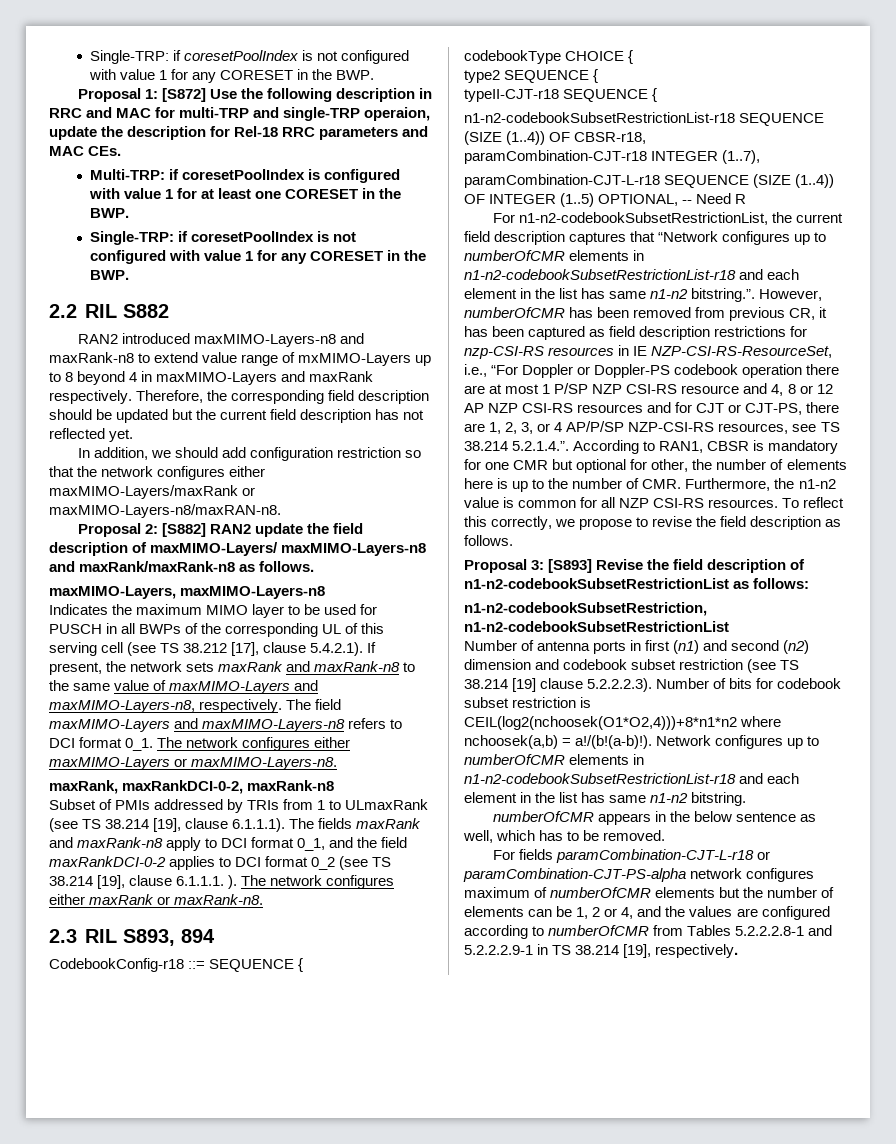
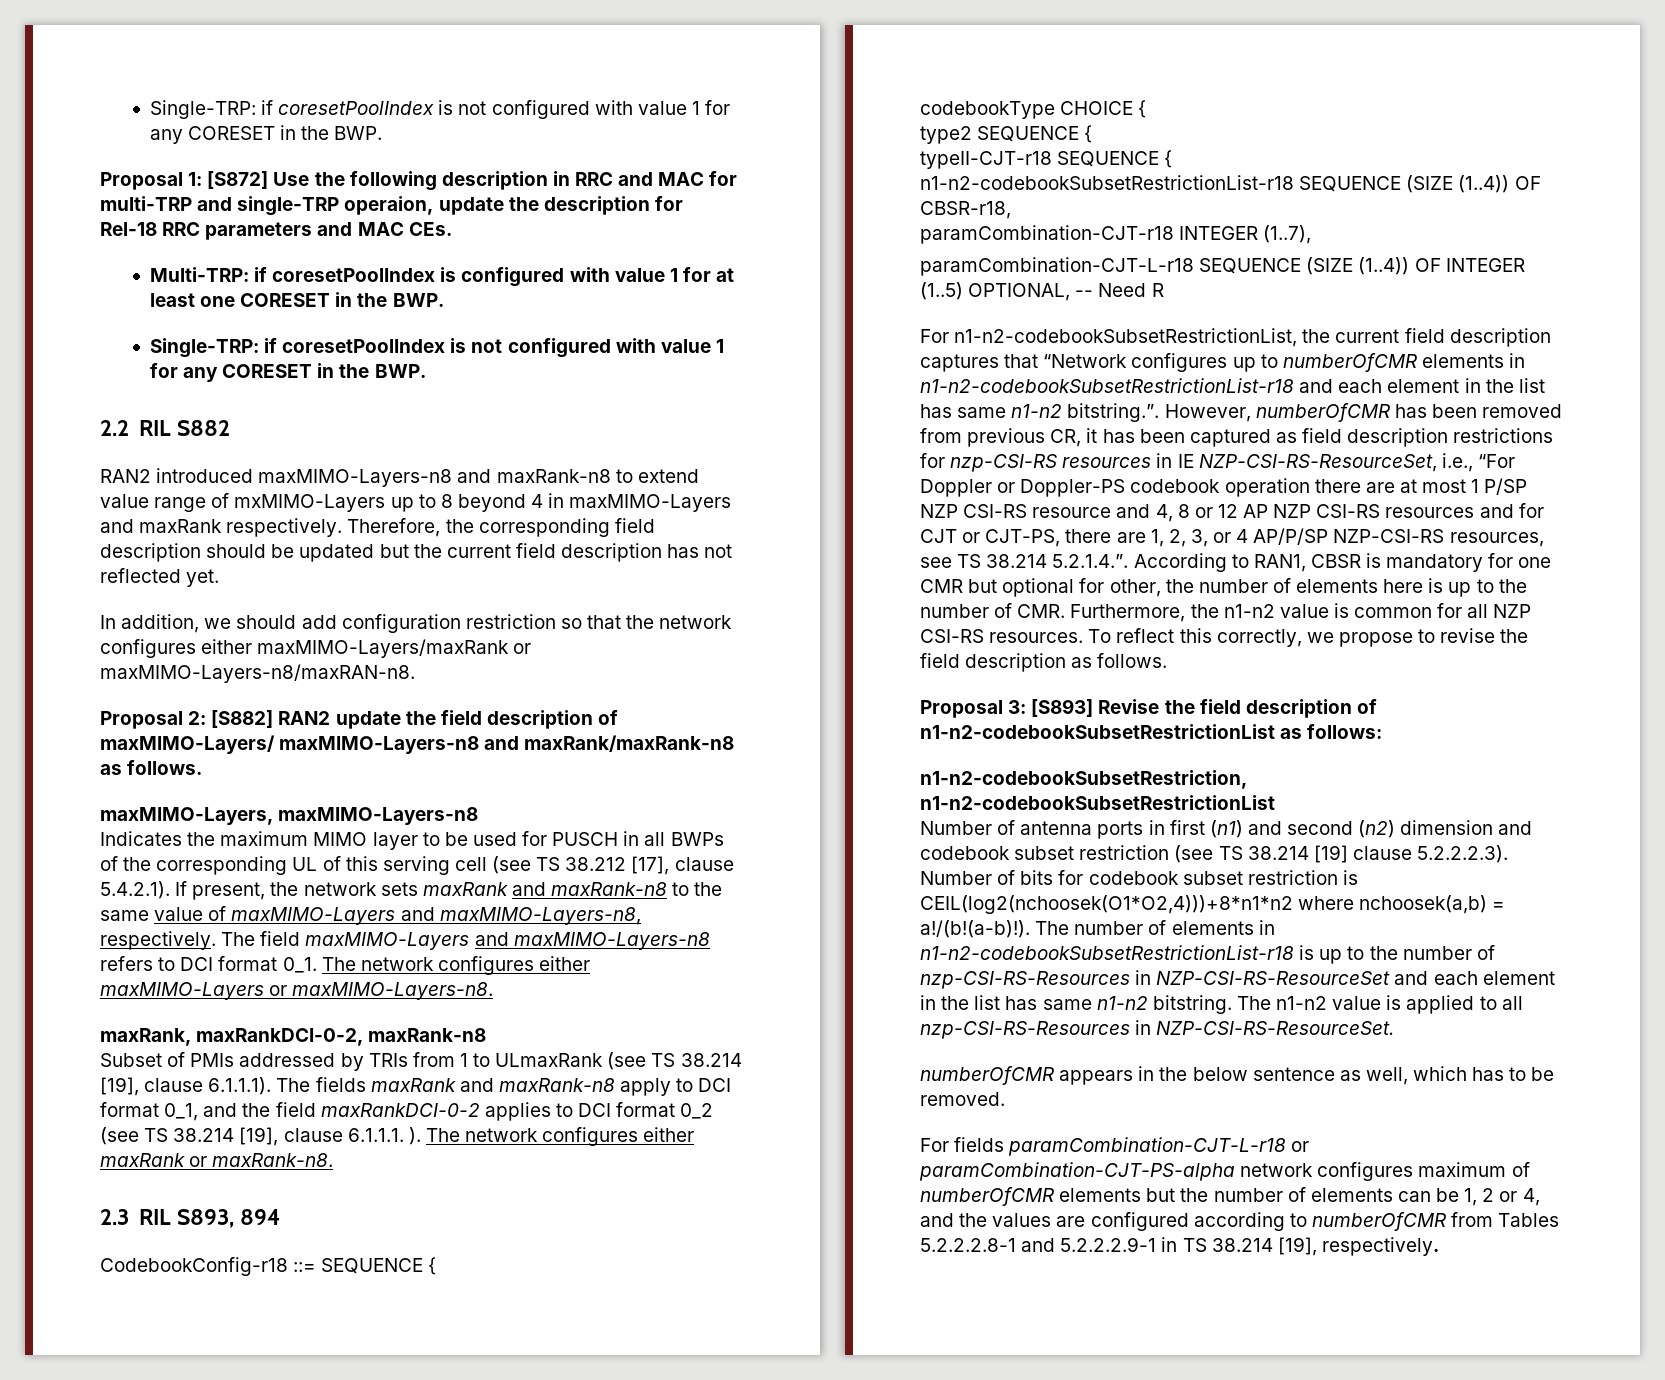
[656,735,820,749] [464,754,645,765] [464,773,736,784] Network configures up to numberOfCMR elements in n1-n2-codebookSubsetRestrictionList-r18 -> [1035,920,1275,935] [920,945,1495,964] [920,970,1391,989] The number of elements in n1-n2-codebookSubsetRestrictionList-r18 is up to the number of nzp-CSI-RS-Resources in NZP-CSI-RS-ResourceSet
(747, 799) none -> [1236,995,1523,1014] [920,1020,1395,1039] The n1-n2 value is applied to all nzp-CSI-RS-Resources in NZP-CSI-RS-ResourceSet.

